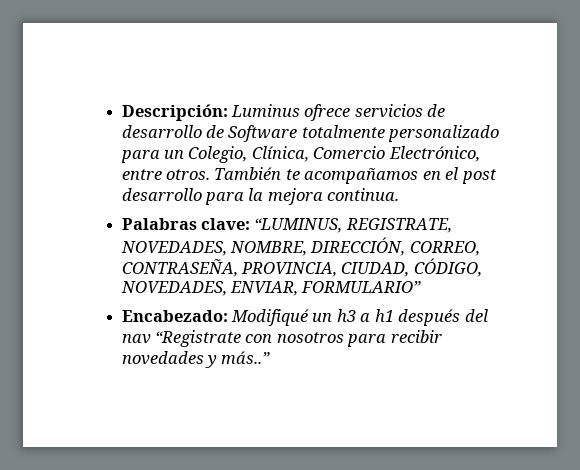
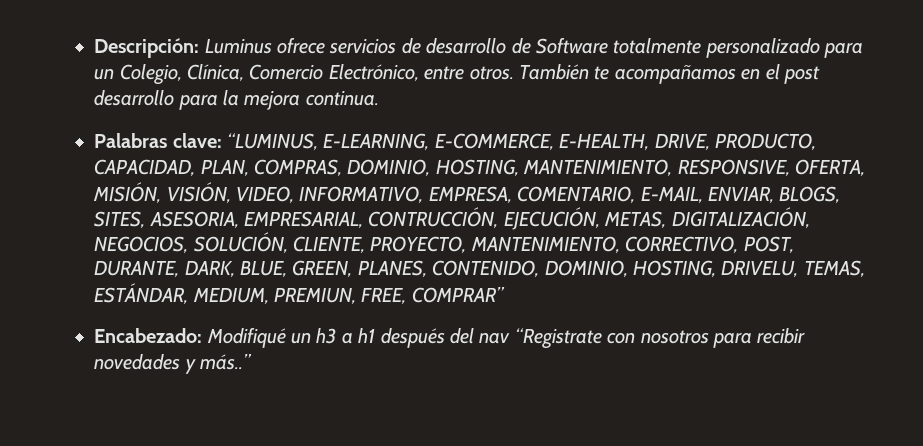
[345,218,452,233] [120,237,480,256] [121,258,482,277] [120,281,422,296] REGISTRATE, NOVEDADES, NOMBRE, DIRECCIÓN, CORREO, CONTRASEÑA, PROVINCIA, CIUDAD, CÓDIGO, NOVEDADES, ENVIAR, FORMULARIO” -> [323,133,817,151] [94,159,866,177] [93,182,841,204] [94,207,810,230] [94,232,794,254] [94,260,865,278] [94,283,505,305] E-LEARNING, E-COMMERCE, E-HEALTH, DRIVE, PRODUCTO, CAPACIDAD, PLAN, COMPRAS, DOMINIO, HOSTING, MANTENIMIENTO, RESPONSIVE, OFERTA, MISIÓN, VISIÓN, VIDEO, INFORMATIVO, EMPRESA, COMENTARIO, E-MAIL, ENVIAR, BLOGS, SITES, ASESORIA, EMPRESARIAL, CONTRUCCIÓN, EJECUCIÓN, METAS, DIGITALIZACIÓN, NEGOCIOS, SOLUCIÓN, CLIENTE, PROYECTO, MANTENIMIENTO, CORRECTIVO, POST, DURANTE, DARK, BLUE, GREEN, PLANES, CONTENIDO, DOMINIO, HOSTING, DRIVELU, TEMAS, ESTÁNDAR, MEDIUM, PREMIUN, FREE, COMPRAR”

